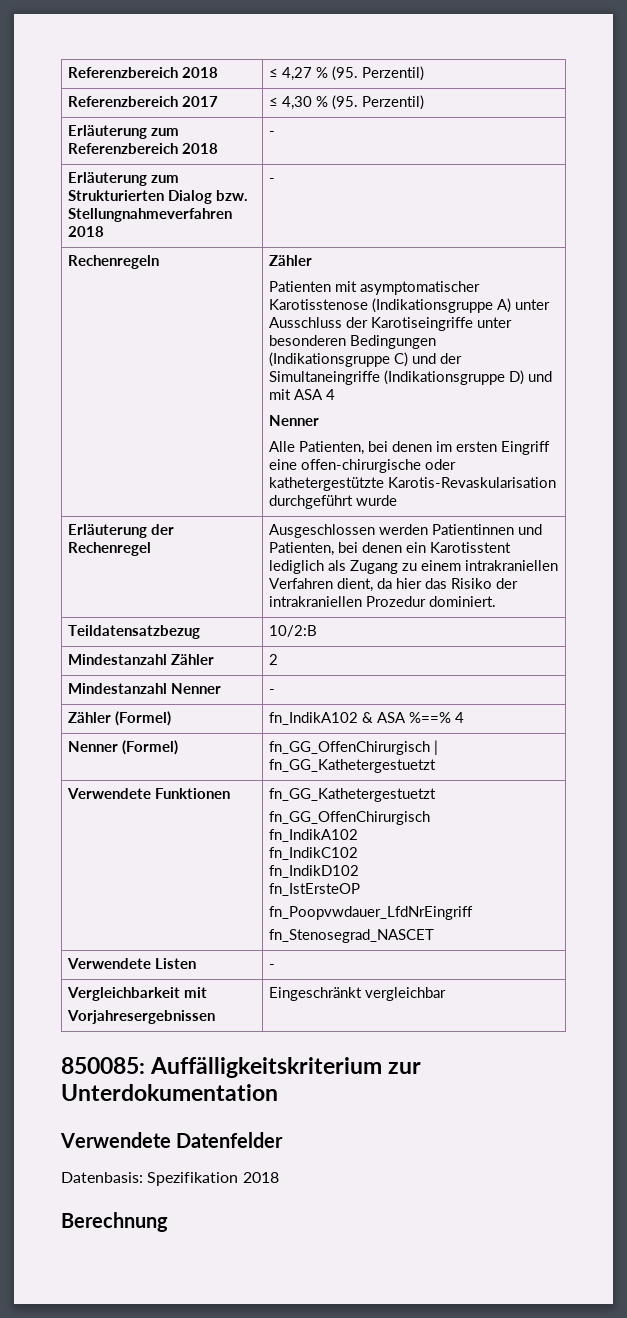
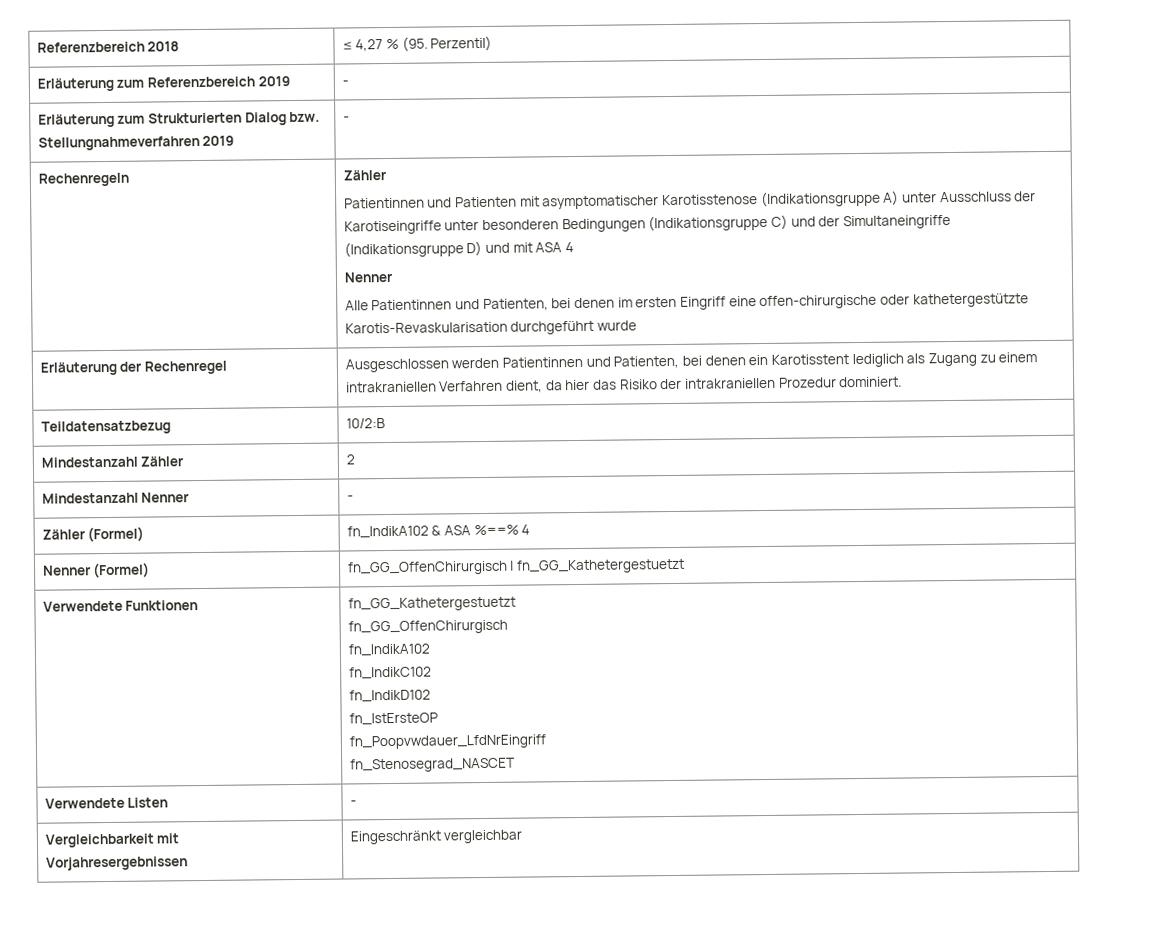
[68,96,219,107] [269,95,425,110] // Referenzbereich 2017 | ≤ 4,30 % (95. Perzentil) -> (493, 43) none
[182,143,219,154] 2018 -> [257,76,290,87] 2019
[68,226,105,237] 2018 -> [202,135,235,146] 2019
(313, 260) none -> [343,197,453,209] Patientinnen und
(296, 446) none -> [371,299,481,311] Patientinnen und
[61,1057,422,1078] [61,1084,278,1101] [60,1132,284,1148] [61,1172,279,1186] [61,1212,168,1232] // 850085: Auffälligkeitskriterium zur Unterdokumentation // Verwendete Datenfelder // Datenbasis: Spezifikation 2018 // Berechnung -> (523, 836) none

